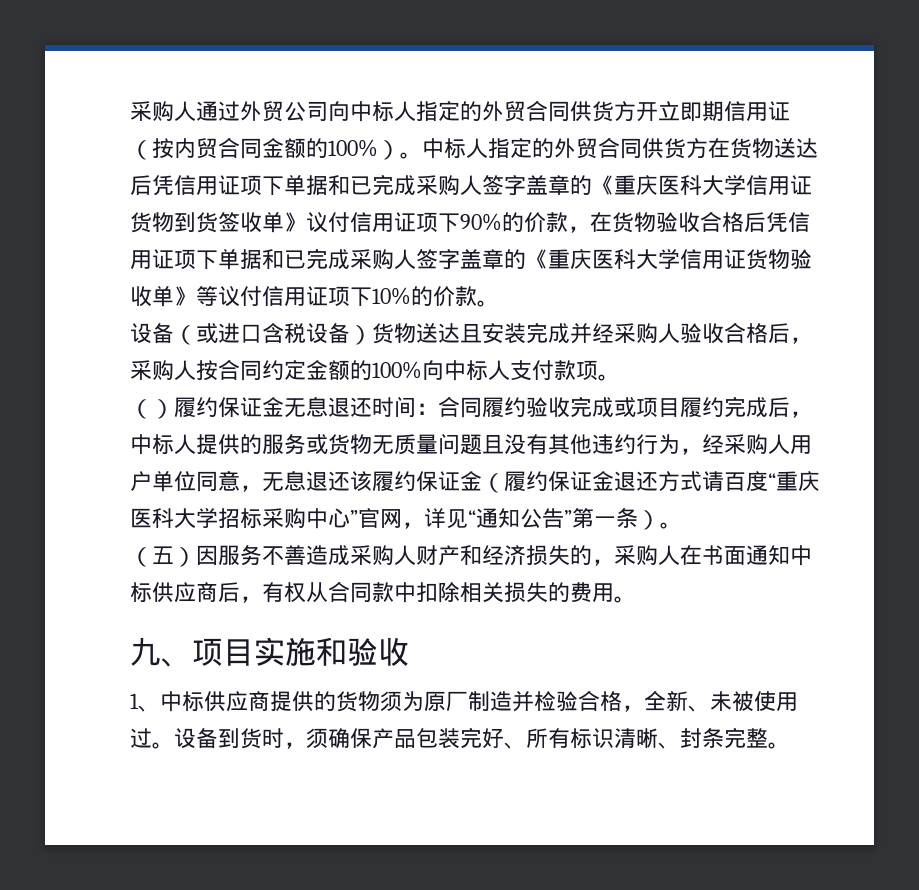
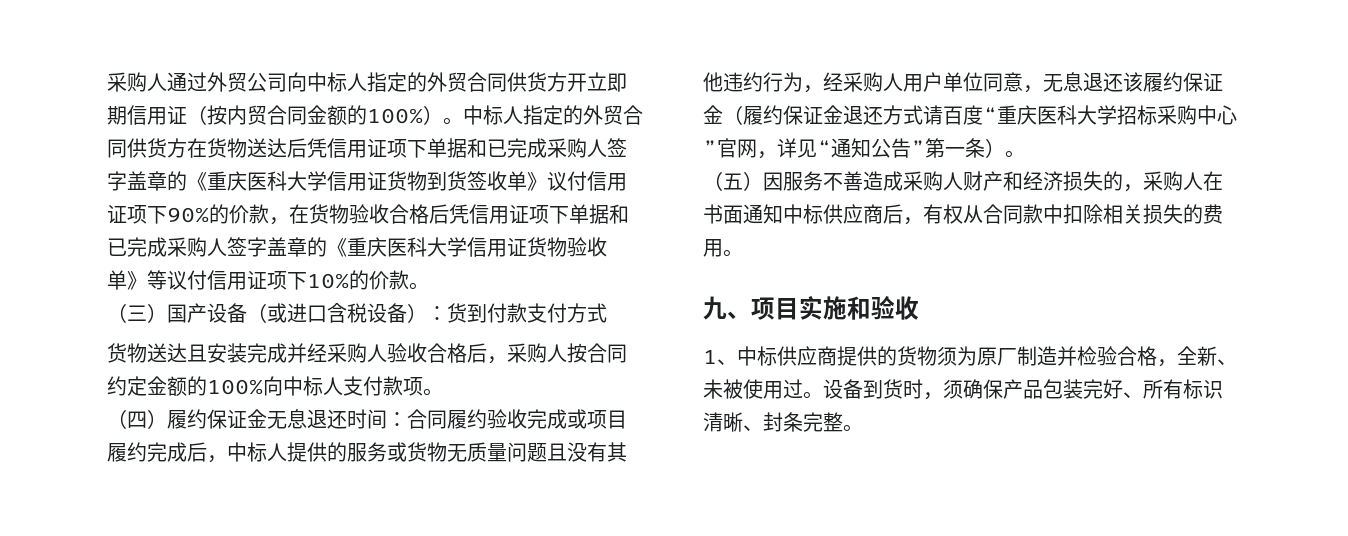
(499, 303) none -> [107,303,207,323] （三）国产
(372, 335) none -> [427,303,607,323] ：货到付款支付方式 //
(152, 409) none -> [127,411,147,429] 四

